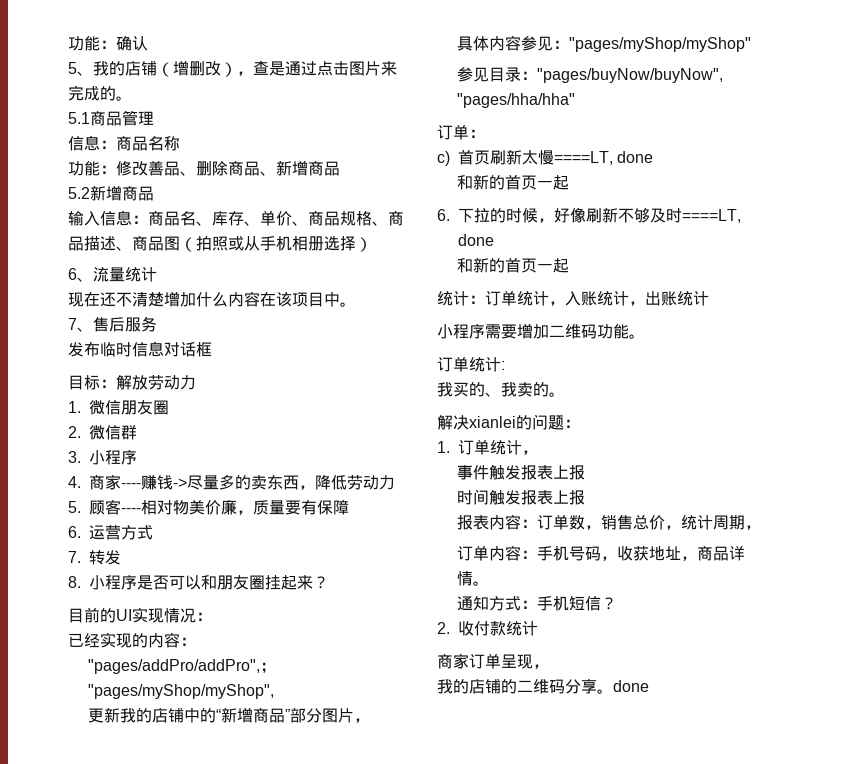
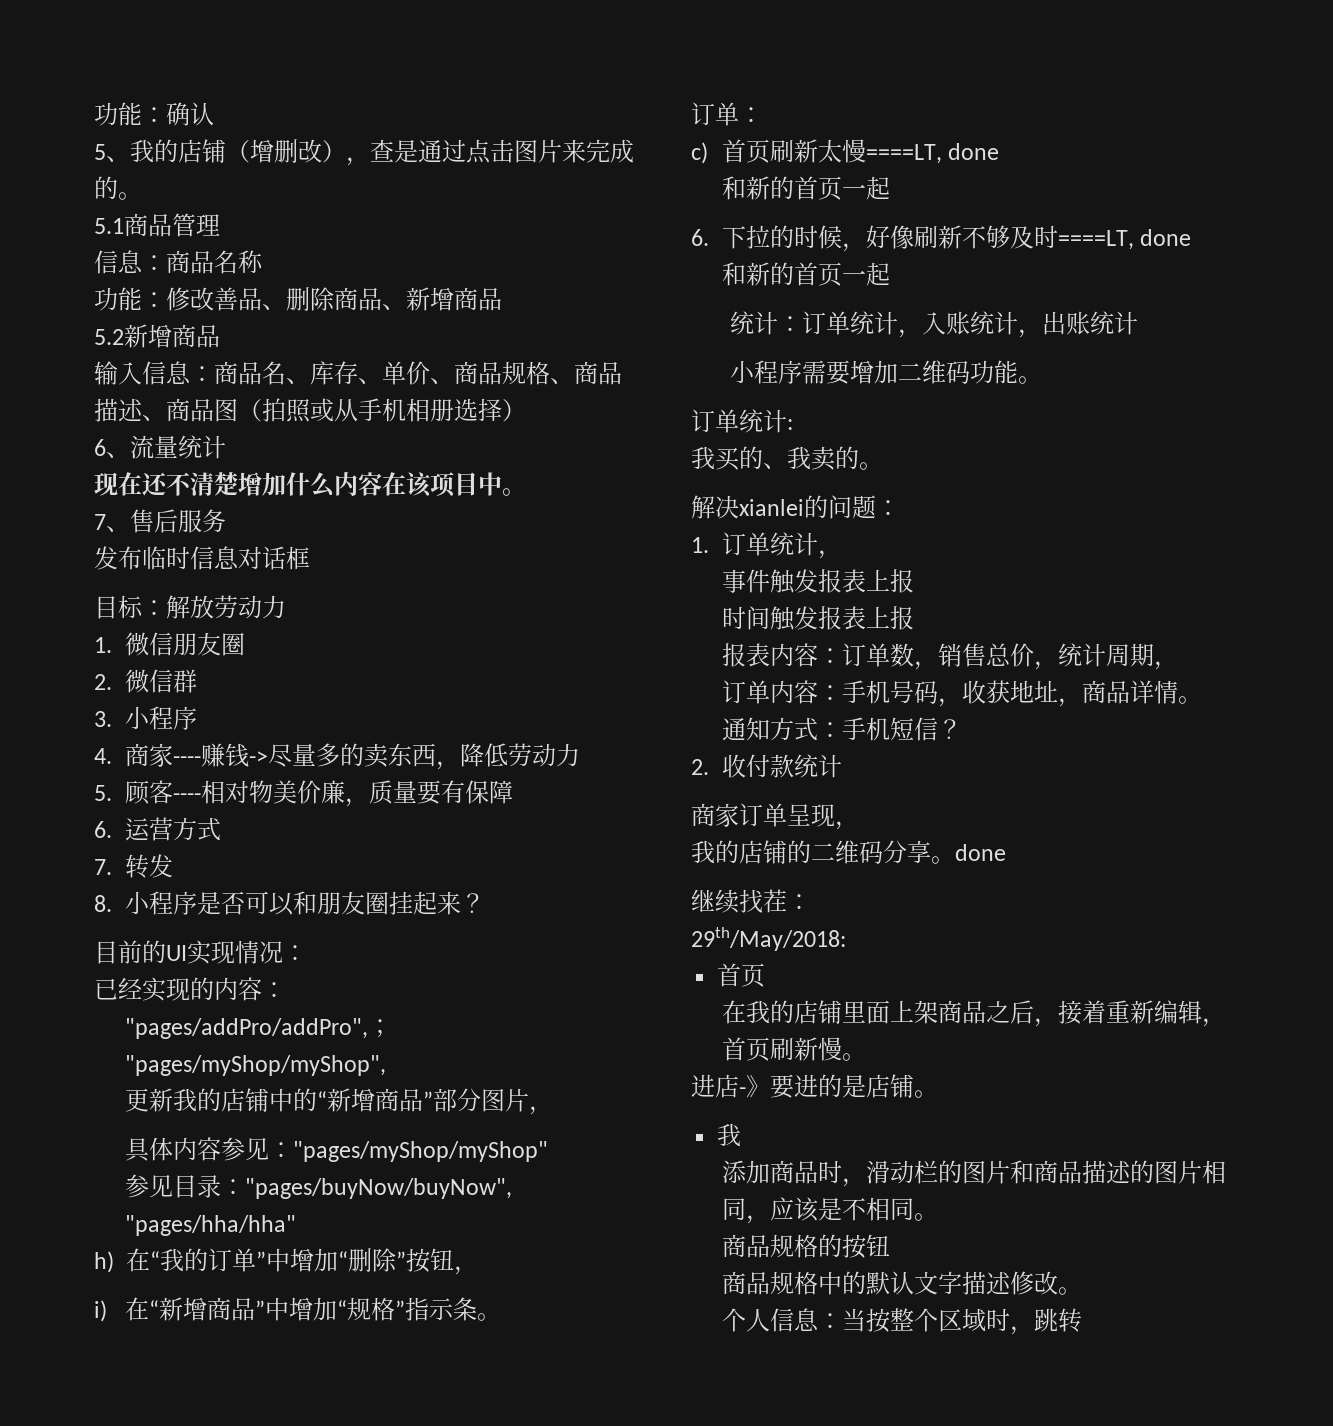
(575, 100) none -> [94,1248,478,1275] [94,1297,501,1322] // h)在“我的订单”中增加“删除”按钮， // i)在“新增商品”中增加“规格”指示条。
(649, 686) none -> [691,889,811,914] [691,927,846,951] [717,963,766,987] [721,1000,1226,1027] [721,1037,866,1061] [691,1074,938,1099] [717,1123,742,1147] [721,1160,1226,1187] [721,1197,938,1224] [721,1234,890,1259] [721,1271,1082,1295] [721,1308,1082,1335] // 继续找茬： // 29th/May/2018: // 首页 // 在我的店铺里面上架商品之后，接着重新编辑，首页刷新慢。 // 进店-》要进的是店铺。 // 我 // 添加商品时，滑动栏的图片和商品描述的图片相同，应该是不相同。 // 商品规格的按钮 // 商品规格中的默认文字描述修改。 // 个人信息：当按整个区域时，跳转

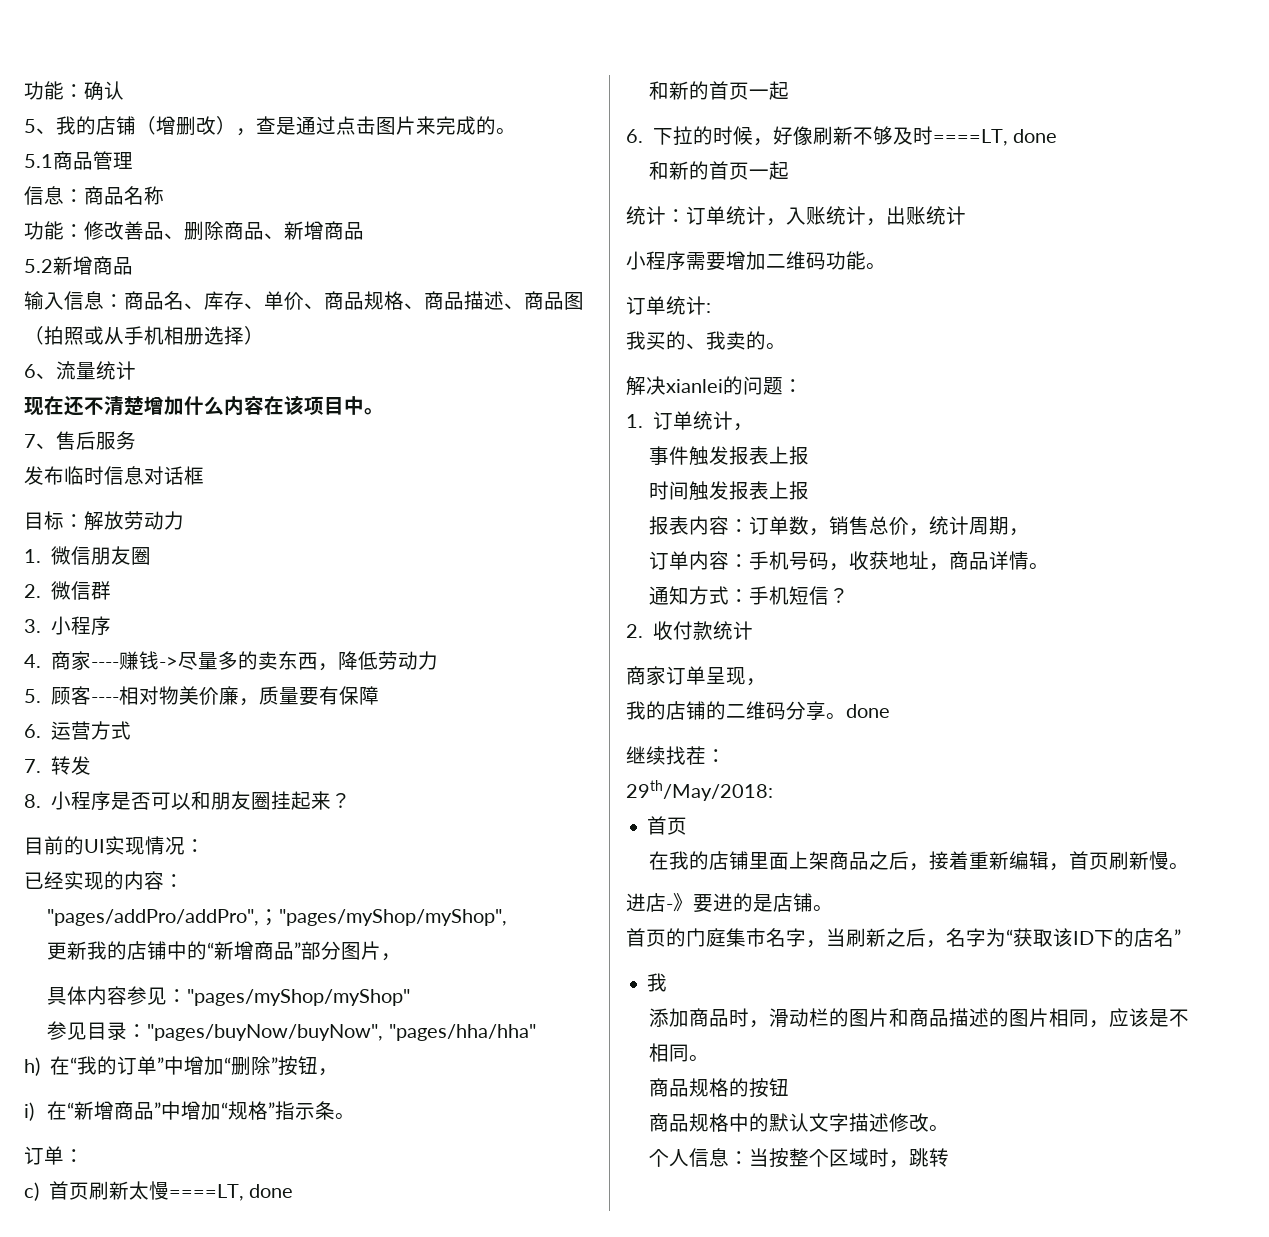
(938, 1094) none -> [626,928,1181,948] // 首页的门庭集市名字，当刷新之后，名字为“获取该ID下的店名”

